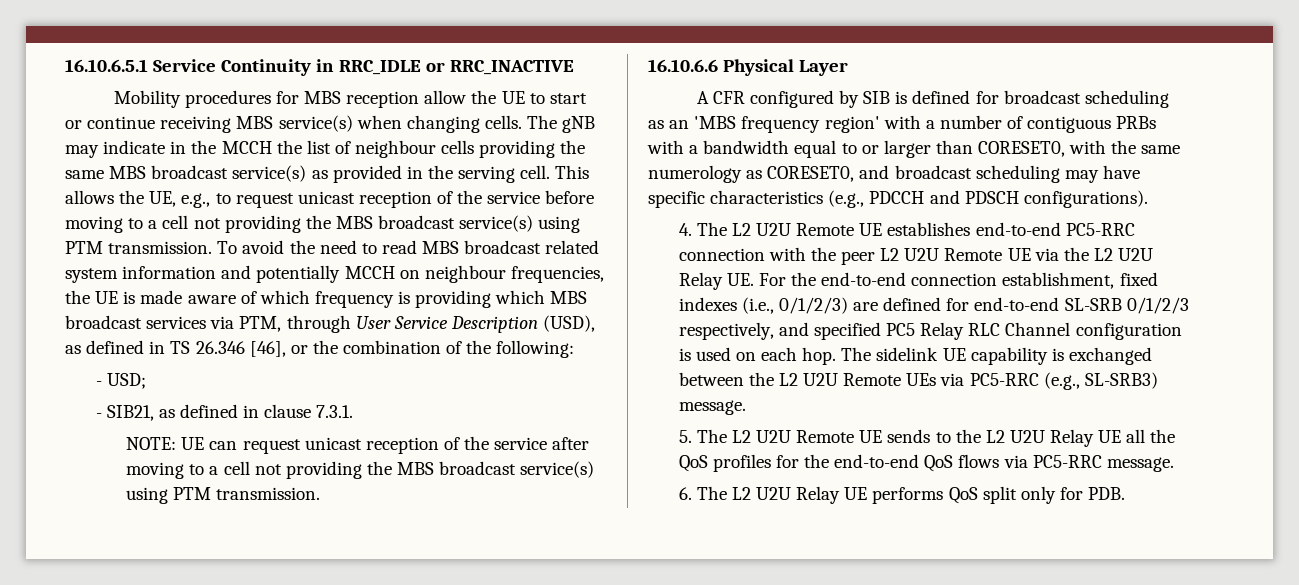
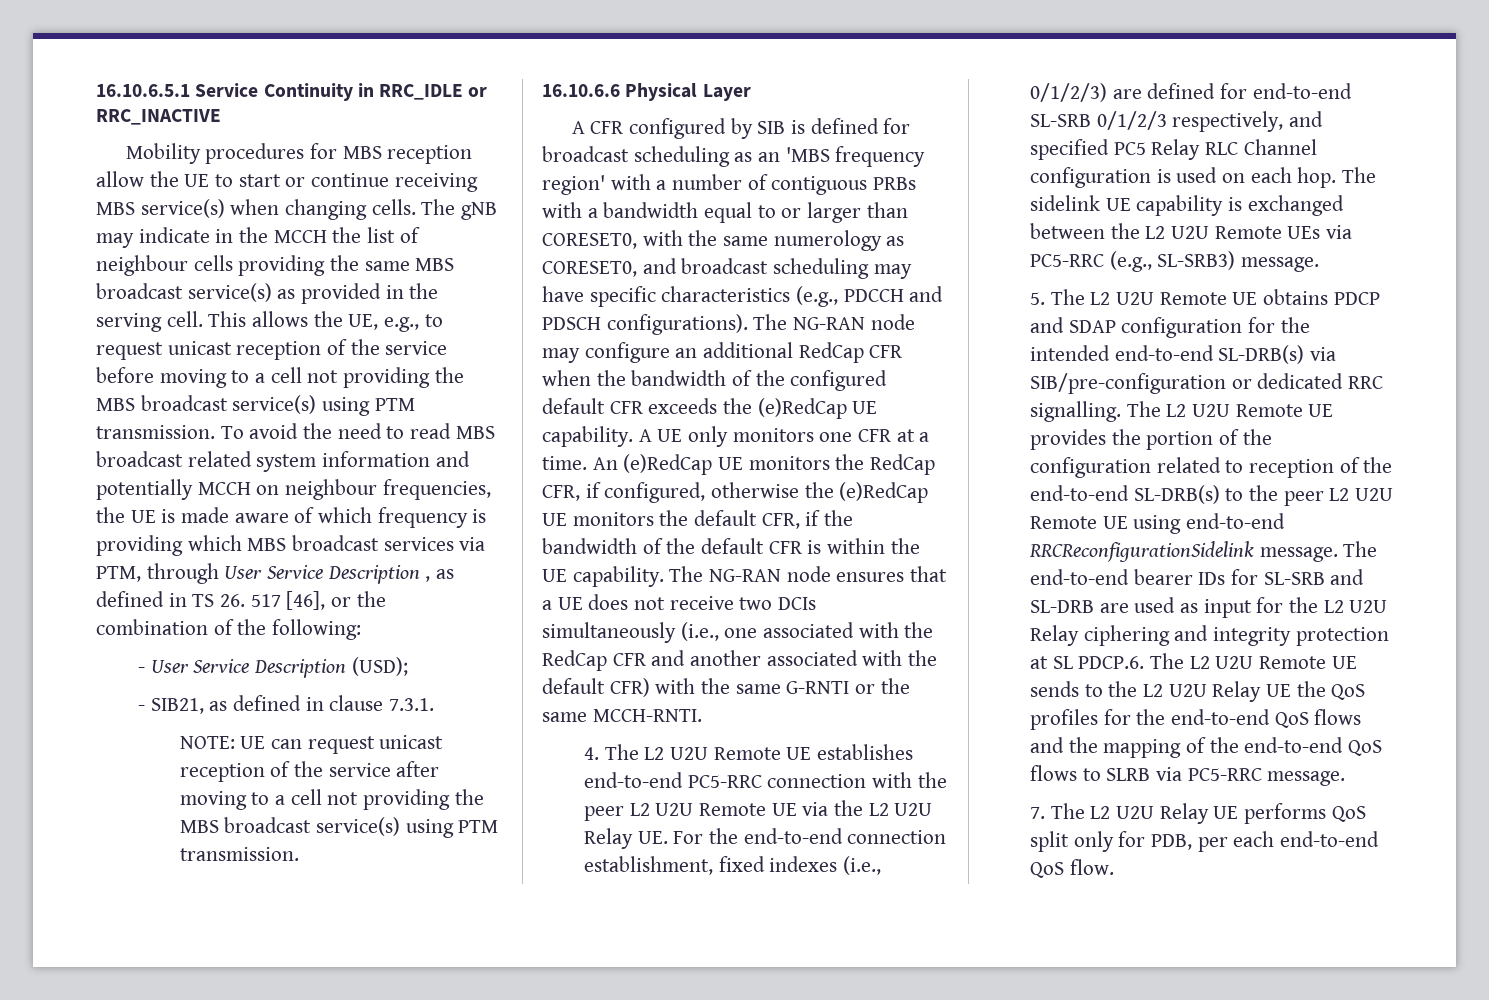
[543,315,596,332] (USD), -> [425,576,431,582] ,
[195,341,245,354] 26.346 -> [220,594,281,607] 26. 517
[106,373,146,389] USD; -> [150,657,408,678] User Service Description (USD);
(1148, 199) none -> [753,314,915,330] [542,342,904,363] [542,370,888,391] [542,398,878,419] [542,426,930,447] [542,454,936,475] [542,482,929,503] [542,510,854,529] [542,538,920,554] [542,566,948,587] [542,594,817,610] [542,622,934,643] [542,650,938,671] [542,678,910,697] [542,709,702,722] The NG-RAN node may configure an additional RedCap CFR when the bandwidth of the configured default CFR exceeds the (e)RedCap UE capability. A UE only monitors one CFR at a time. An (e)RedCap UE monitors the RedCap CFR, if configured, otherwise the (e)RedCap UE monitors the default CFR, if the bandwidth of the default CFR is within the UE capability. The NG-RAN node ensures that a UE does not receive two DCIs simultaneously (i.e., one associated with the RedCap CFR and another associated with the default CFR) with the same G-RNTI or the same MCCH-RNTI.
(883, 436) none -> [1262,289,1380,305] [1029,317,1310,338] [1029,345,1336,364] [1029,373,1383,394] [1029,401,1334,422] [1029,429,1272,450] [1029,457,1393,478] [1029,485,1393,506] [1029,513,1285,534] [1028,541,1378,562] [1029,569,1365,585] [1029,597,1388,618] [1029,625,1389,646] [1029,653,1357,669] obtains PDCP and SDAP configuration for the intended end-to-end SL-DRB(s) via SIB/pre-configuration or dedicated RRC signalling. The L2 U2U Remote UE provides the portion of the configuration related to reception of the end-to-end SL-DRB(s) to the peer L2 U2U Remote UE using end-to-end RRCReconfigurationSidelink message. The end-to-end bearer IDs for SL-SRB and SL-DRB are used as input for the L2 U2U Relay ciphering and integrity protection at SL PDCP.6. The L2 U2U Remote UE
[1126,429,1146,443] all -> (1291, 690) none
(1000, 461) none -> [1029,737,1382,758] [1029,765,1151,781] and the mapping of the end-to-end QoS flows to SLRB
[678,487,692,500] 6. -> [1029,807,1045,819] 7.
[1088,487,1126,500] PDB. -> [1150,831,1379,852] [1029,859,1114,878] PDB, per each end-to-end QoS flow.

